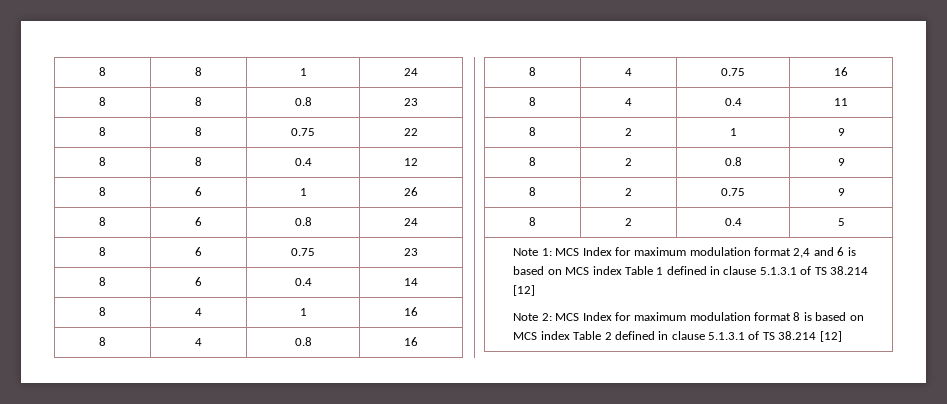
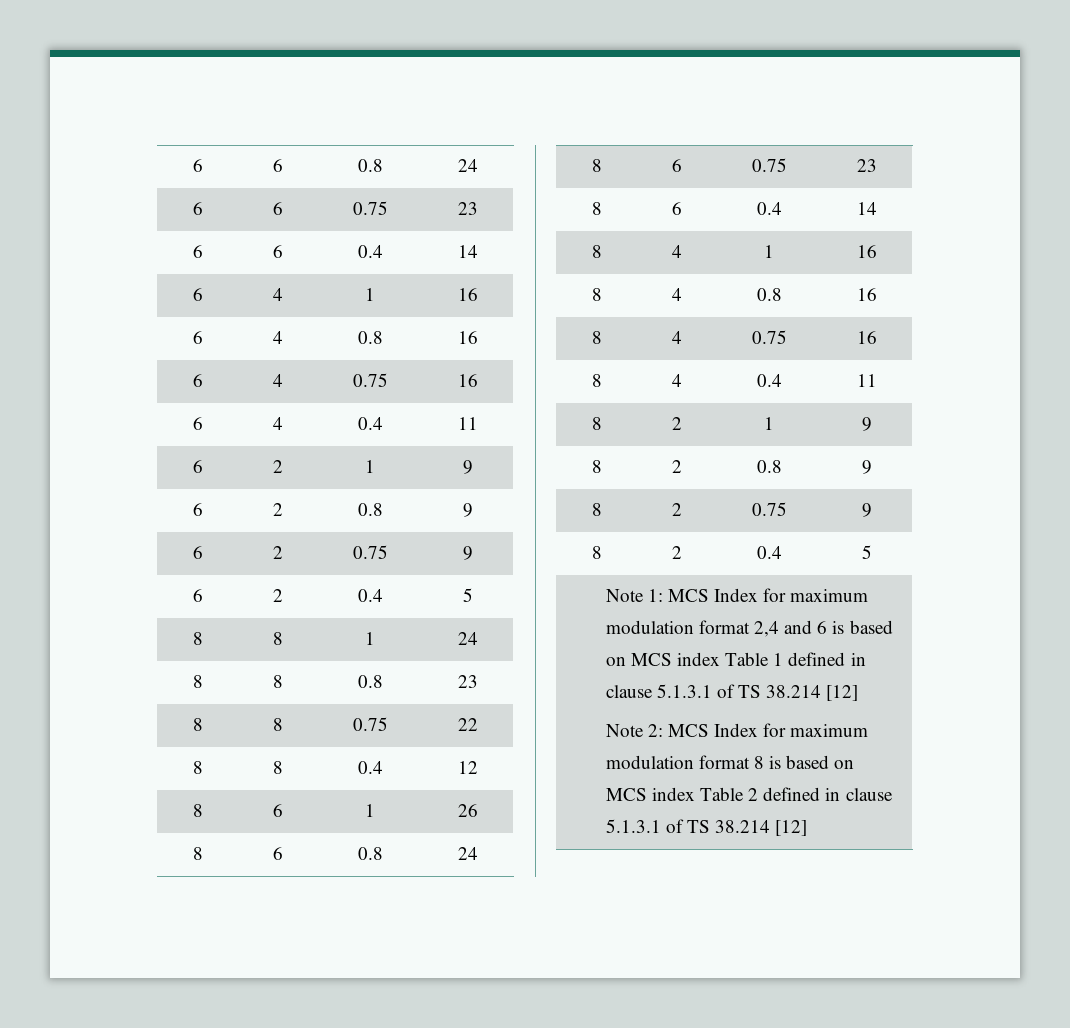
(99, 71) none -> [192,159,203,172] [272,159,283,172] [357,159,383,172] [458,159,478,172] [192,202,203,215] [272,202,283,215] [352,201,388,215] [458,202,478,215] [192,245,203,258] [272,245,283,258] [357,245,383,258] [458,245,478,258] [192,288,203,301] [272,288,283,301] [365,288,375,301] [458,288,478,301] [192,331,203,344] [272,331,283,344] [357,331,383,344] [458,331,478,344] [192,374,203,387] [272,374,283,387] [352,373,388,387] [458,374,478,387] [192,417,203,430] [272,417,283,430] [357,417,383,430] [458,417,478,430] [192,460,203,473] [272,460,283,473] [365,460,375,473] [463,460,473,474] [192,503,203,516] [272,503,283,516] [357,503,383,516] [463,503,473,517] [192,546,203,559] [272,546,283,559] [352,545,388,559] [463,546,473,560] [192,589,203,602] [272,589,283,602] [357,589,383,602] [463,588,473,602] 6 | 6 | 0.8 | 24 // 6 | 6 | 0.75 | 23 // 6 | 6 | 0.4 | 14 // 6 | 4 | 1 | 16 // 6 | 4 | 0.8 | 16 // 6 | 4 | 0.75 | 16 // 6 | 4 | 0.4 | 11 // 6 | 2 | 1 | 9 // 6 | 2 | 0.8 | 9 // 6 | 2 | 0.75 | 9 // 6 | 2 | 0.4 | 5 //

